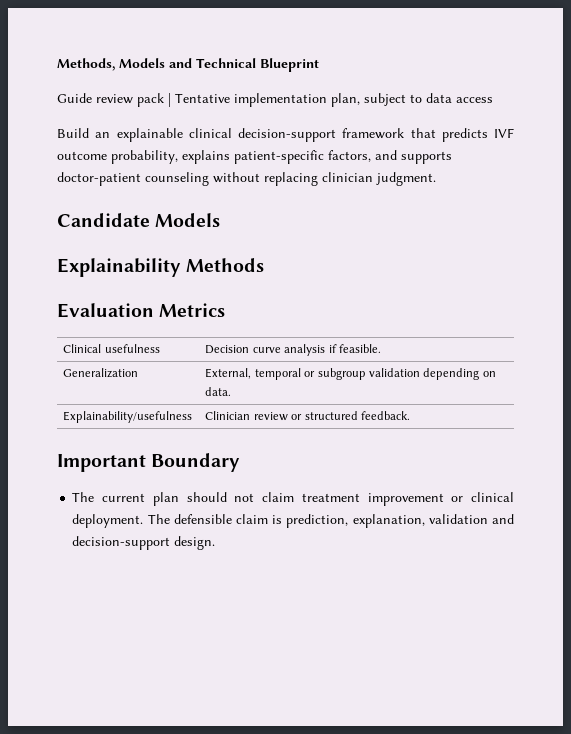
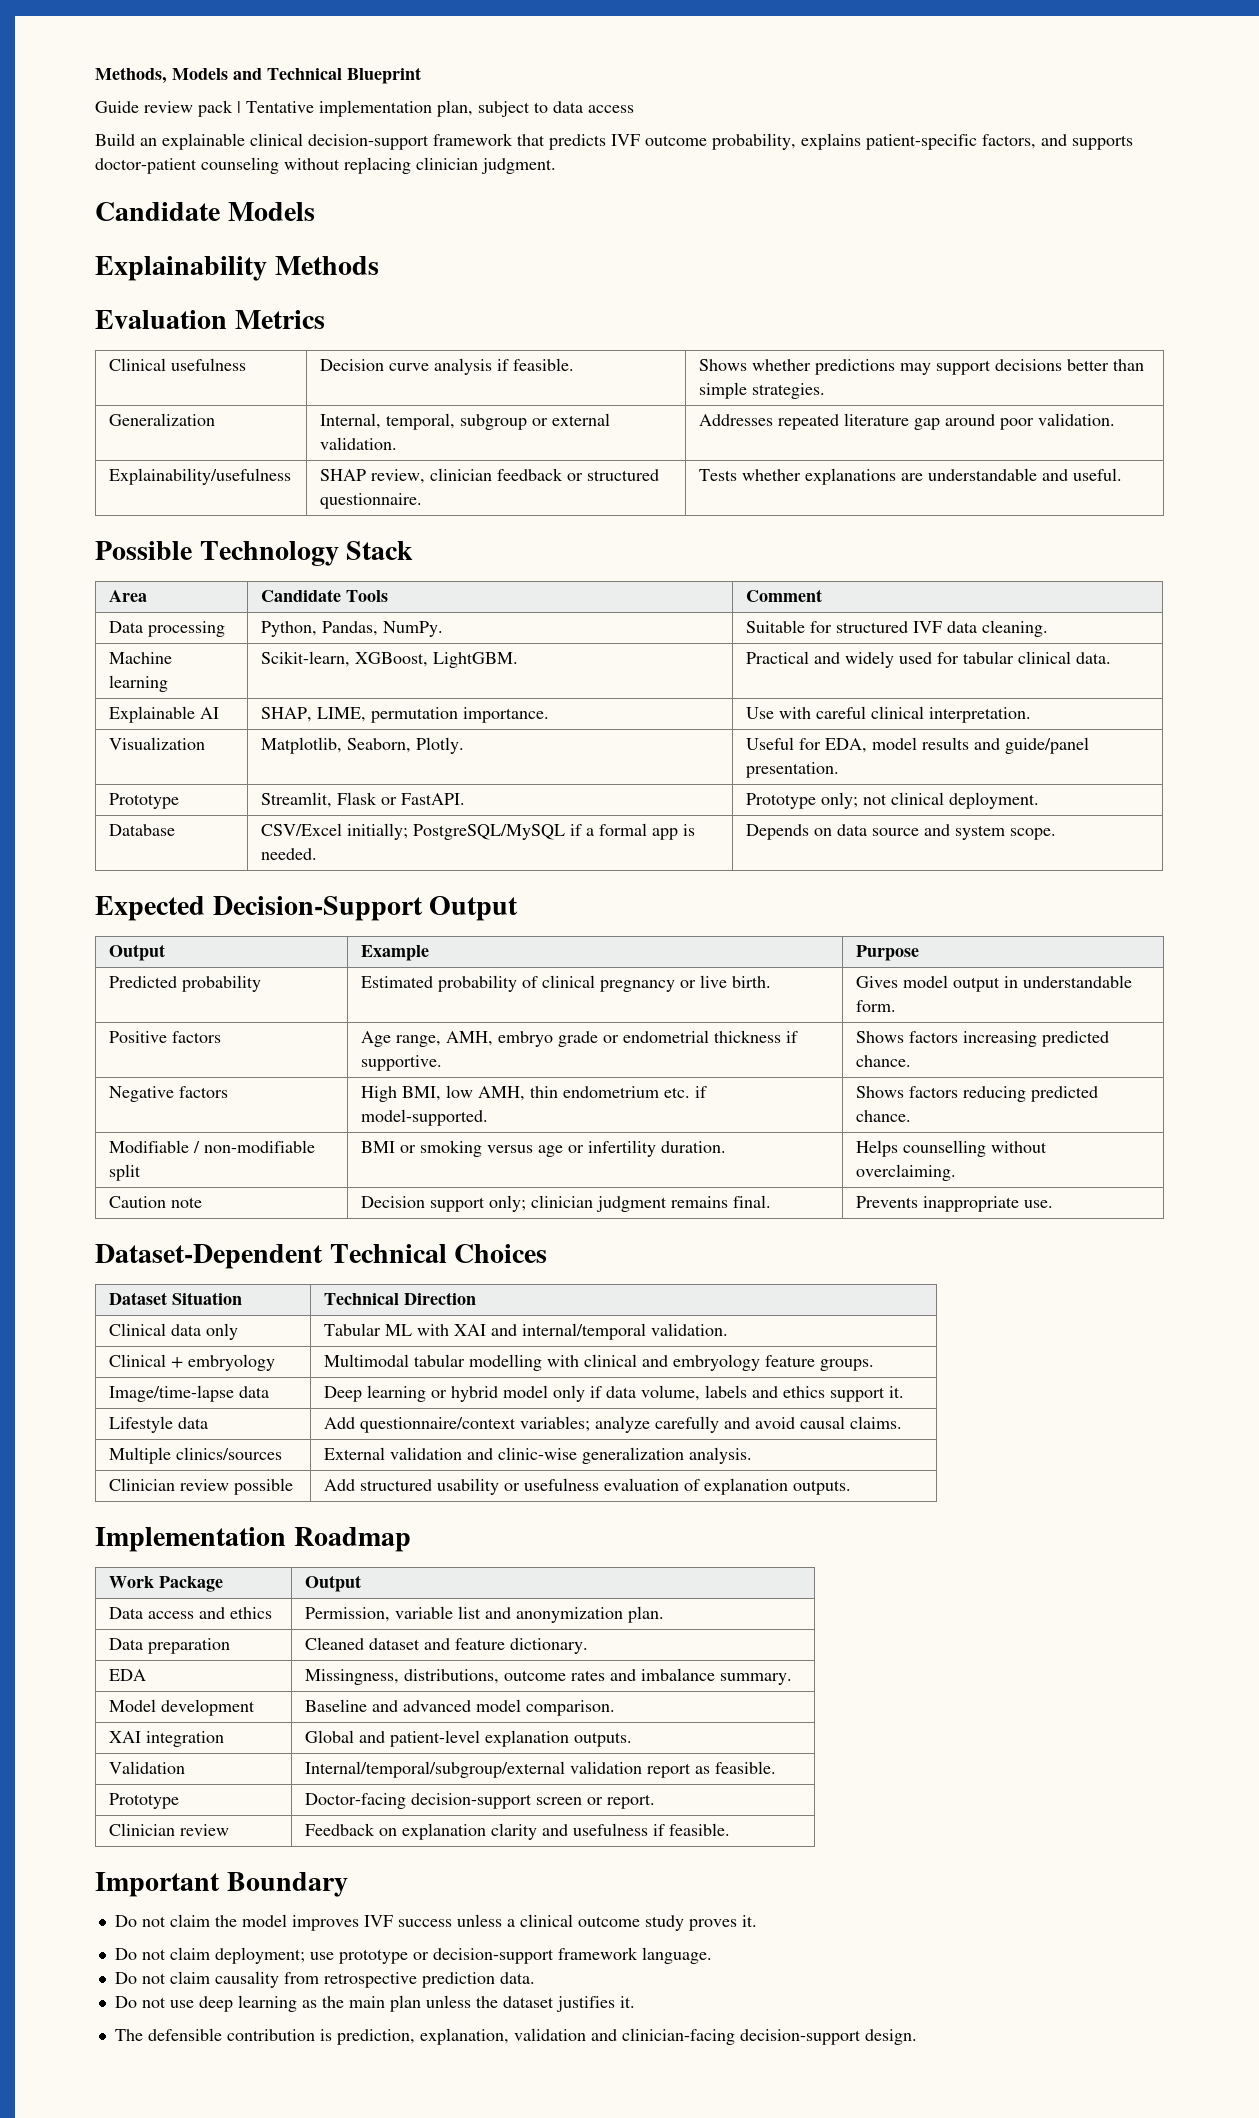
[63,368,139,378] [205,368,496,380] [205,387,232,396] [63,411,193,423] [205,411,410,421] [57,453,241,472] [72,492,515,506] [72,514,144,528] // Generalization | External, temporal or subgroup validation depending on data. // Explainability/usefulness | Clinician review or structured feedback. // Important Boundary // The current plan should not claim treatment improvement or clinical deployment. -> [699,359,1145,375] [699,382,826,399] [109,413,216,426] [320,413,611,430] [320,437,398,450] [699,413,1116,430] [109,468,292,485] [320,468,660,484] [320,493,423,509] [699,468,1123,485] [95,541,414,566] [109,590,148,602] [261,589,389,602] [746,589,823,602] [109,621,226,637] [261,621,444,637] [746,620,1049,637] [109,652,173,664] [109,675,169,692] [261,651,519,668] [746,651,1112,668] [109,706,220,723] [261,707,550,723] [746,706,1032,723] [109,737,206,750] [261,737,465,754] [746,737,1090,754] [746,762,840,778] [109,793,180,809] [261,792,466,808] [746,792,1040,809] [109,824,176,836] [261,823,696,840] [261,848,318,860] [746,824,1057,840] [95,896,519,921] [109,944,166,961] [361,945,430,961] [856,945,920,961] [109,975,262,992] [361,975,772,992] [856,975,1133,992] [856,1000,897,1012] [109,1031,222,1043] [361,1030,799,1047] [361,1055,443,1071] [856,1031,1110,1047] [856,1055,912,1067] [109,1086,229,1102] [361,1085,708,1102] [361,1109,489,1126] [856,1086,1099,1102] [856,1110,912,1122] [109,1140,316,1153] [109,1164,142,1181] [361,1140,727,1157] [856,1140,1048,1157] [856,1164,957,1181] [109,1196,203,1208] [361,1195,772,1212] [856,1196,1054,1212] [95,1244,548,1269] [109,1292,243,1305] [324,1292,477,1305] [109,1323,239,1340] [324,1323,729,1340] [109,1354,276,1371] [324,1354,875,1371] [109,1385,270,1402] [324,1385,905,1402] [109,1416,209,1433] [324,1416,903,1433] [109,1447,283,1464] [324,1447,753,1464] [109,1478,294,1495] [324,1478,852,1495] [95,1527,411,1552] [109,1576,224,1592] [305,1575,362,1592] [109,1607,273,1619] [305,1606,665,1623] [109,1638,231,1654] [305,1637,589,1654] [109,1669,147,1681] [305,1668,793,1685] [109,1699,256,1716] [305,1699,616,1716] [109,1731,225,1747] [305,1730,633,1747] [109,1761,186,1774] [305,1761,777,1778] [109,1793,180,1809] [305,1793,656,1809] [109,1823,230,1836] [305,1823,731,1840] [95,1872,348,1897] [114,1914,757,1931] [114,1947,712,1964] [114,1971,535,1988] [114,1995,635,2012] | Shows whether predictions may support decisions better than simple strategies. // Generalization | Internal, temporal, subgroup or external validation. | Addresses repeated literature gap around poor validation. // Explainability/usefulness | SHAP review, clinician feedback or structured questionnaire. | Tests whether explanations are understandable and useful. // Possible Technology Stack // Area | Candidate Tools | Comment // Data processing | Python, Pandas, NumPy. | Suitable for structured IVF data cleaning. // Machine learning | Scikit-learn, XGBoost, LightGBM. | Practical and widely used for tabular clinical data. // Explainable AI | SHAP, LIME, permutation importance. | Use with careful clinical interpretation. // Visualization | Matplotlib, Seaborn, Plotly. | Useful for EDA, model results and guide/panel presentation. // Prototype | Streamlit, Flask or FastAPI. | Prototype only; not clinical deployment. // Database | CSV/Excel initially; PostgreSQL/MySQL if a formal app is needed. | Depends on data source and system scope. // Expected Decision-Support Output // Output | Example | Purpose // Predicted probability | Estimated probability of clinical pregnancy or live birth. | Gives model output in understandable form. // Positive factors | Age range, AMH, embryo grade or endometrial thickness if supportive. | Shows factors increasing predicted chance. // Negative factors | High BMI, low AMH, thin endometrium etc. if model-supported. | Shows factors reducing predicted chance. // Modifiable / non-modifiable split | BMI or smoking versus age or infertility duration. | Helps counselling without overclaiming. // Caution note | Decision support only; clinician judgment remains final. | Prevents inappropriate use. // Dataset-Dependent Technical Choices // Dataset Situation | Technical Direction // Clinical data only | Tabular ML with XAI and internal/temporal validation. // Clinical + embryology | Multimodal tabular modelling with clinical and embryology feature groups. // Image/time-lapse data | Deep learning or hybrid model only if data volume, labels and ethics support it. // Lifestyle data | Add questionnaire/context variables; analyze carefully and avoid causal claims. // Multiple clinics/sources | External validation and clinic-wise generalization analysis. // Clinician review possible | Add structured usability or usefulness evaluation of explanation outputs. // Implementation Roadmap // Work Package | Output // Data access and ethics | Permission, variable list and anonymization plan. // Data preparation | Cleaned dataset and feature dictionary. // EDA | Missingness, distributions, outcome rates and imbalance summary. // Model development | Baseline and advanced model comparison. // XAI integration | Global and patient-level explanation outputs. // Validation | Internal/temporal/subgroup/external validation report as feasible. // Prototype | Doctor-facing decision-support screen or report. // Clinician review | Feedback on explanation clarity and usefulness if feasible. // Important Boundary // Do not claim the model improves IVF success unless a clinical outcome study proves it. // Do not claim deployment; use prototype or decision-support framework language. // Do not claim causality from retrospective prediction data. // Do not use deep learning as the main plan unless the dataset justifies it. //
[236,514,268,524] claim -> [226,2029,315,2041] contribution
(514, 519) none -> [621,2028,735,2045] clinician-facing

